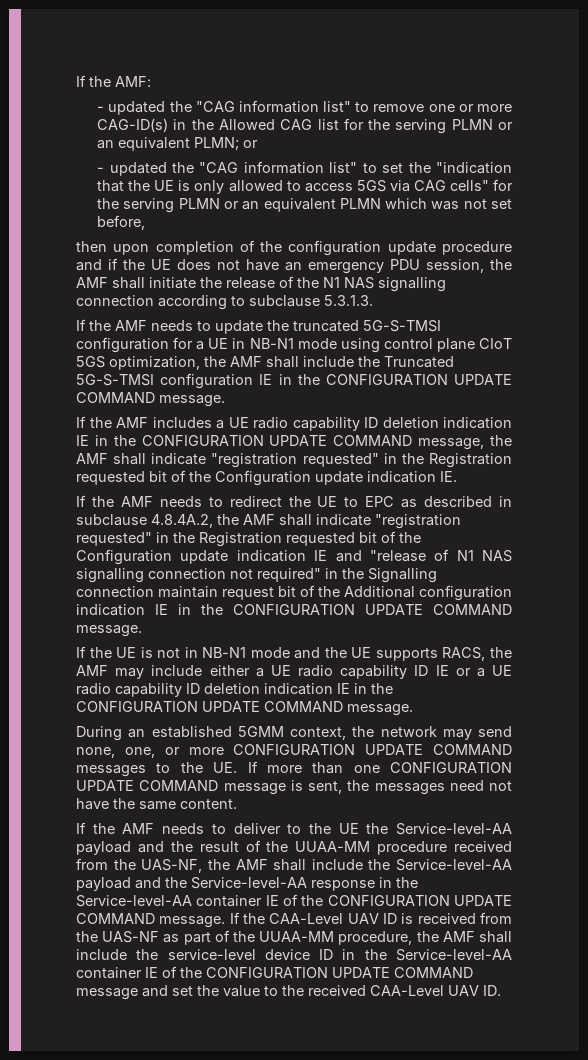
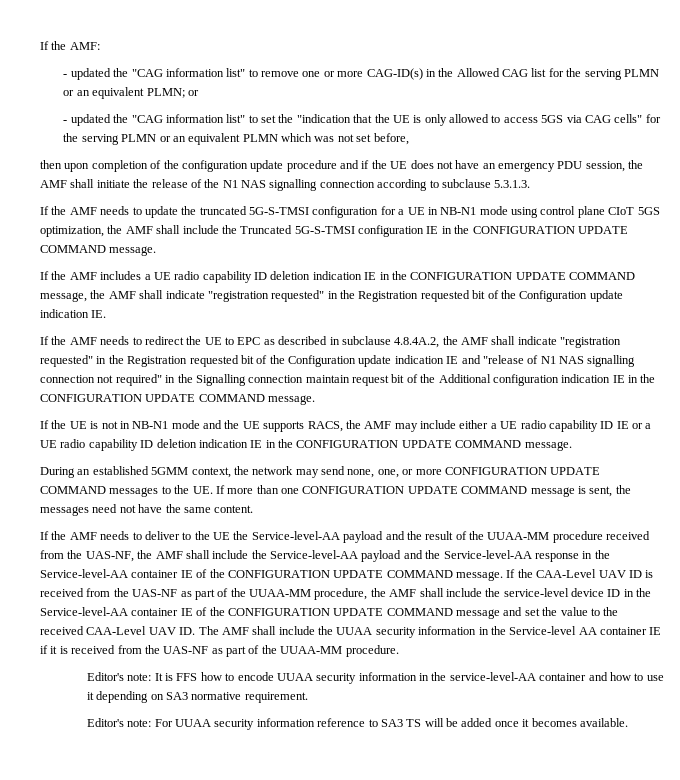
(501, 990) none -> [198,626,662,638] [40,645,399,657] [86,672,664,684] [86,691,308,703] [86,718,628,730] The AMF shall include the UUAA security information in the Service-level AA container IE if it is received from the UAS-NF as part of the UUAA-MM procedure. // Editor's note: It is FFS how to encode UUAA security information in the service-level-AA container and how to use it depending on SA3 normative requirement. // Editor's note: For UUAA security information reference to SA3 TS will be added once it becomes available.

